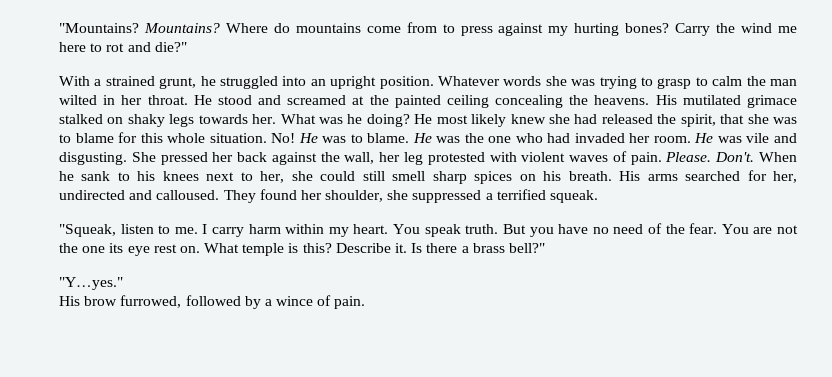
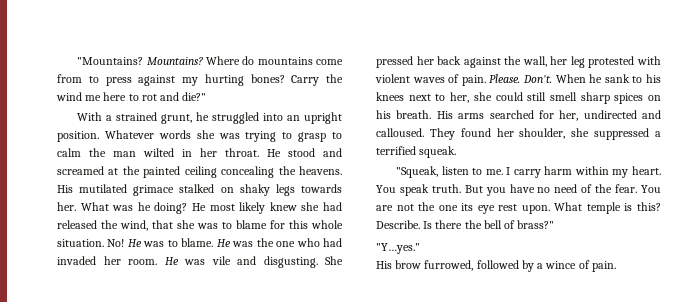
[680,114,716,127] spirit, -> [120,220,148,231] wind,
[179,246,200,253] on. -> [521,205,550,214] upon.
[335,243,545,253] Describe it. Is there a brass bell?" -> [376,220,555,229] Describe. Is there the bell of brass?"

